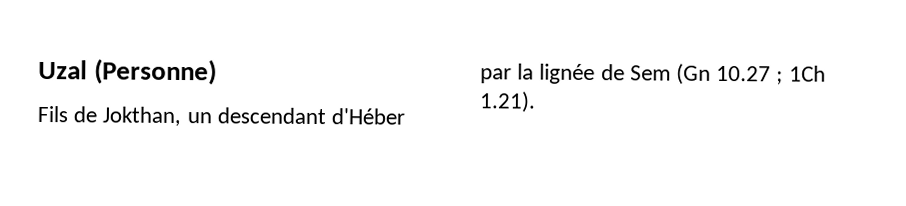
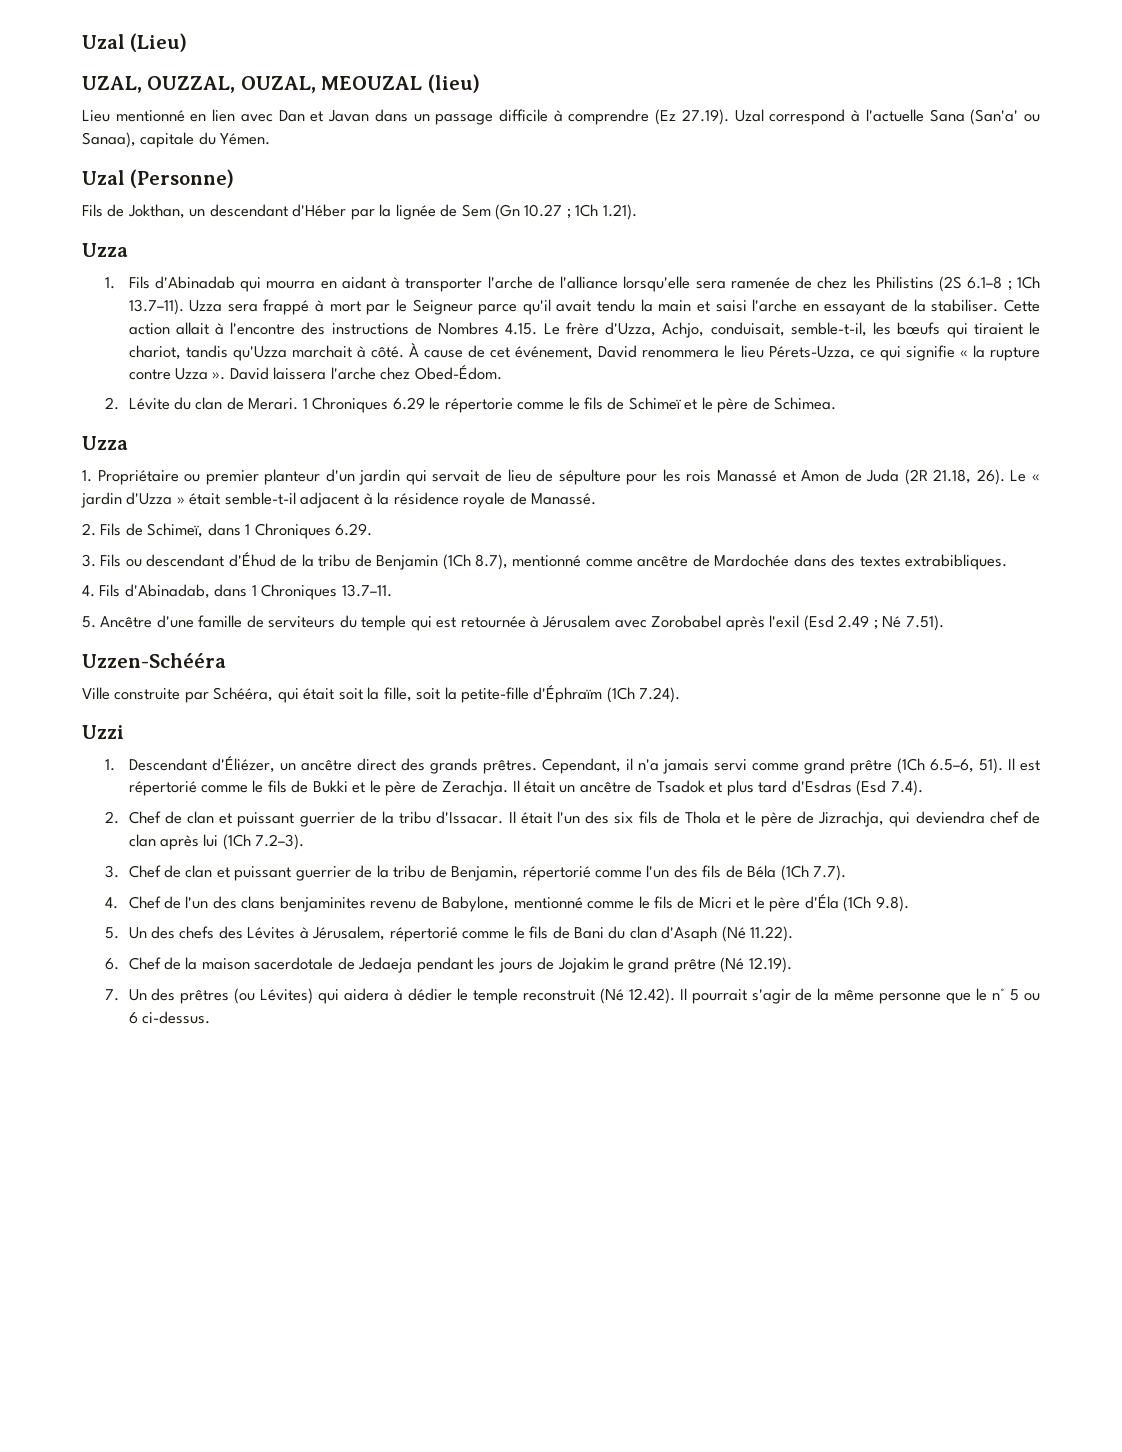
[38,59,88,80] Uzal -> [82,33,188,52] [82,74,480,93] [82,109,1041,125] [82,132,271,148] [82,170,125,185] Uzal (Lieu) // UZAL, OUZZAL, OUZAL, MEOUZAL (lieu) // Lieu mentionné en lien avec Dan et Javan dans un passage difficile à comprendre (Ez 27.19). Uzal correspond à l'actuelle Sana (San'a' ou Sanaa), capitale du Yémen. // Uzal
(536, 102) none -> [82,243,128,257] [105,276,1041,292] [128,299,1041,315] [128,322,1041,338] [128,342,1041,361] [128,364,502,380] [105,397,837,413] [82,436,128,450] [82,469,1040,485] [81,492,597,508] [82,523,373,539] [82,551,1008,570] [82,584,392,600] [82,615,944,631] [82,653,226,668] [82,684,681,703] [82,725,124,739] [105,755,1040,774] [128,780,923,796] [105,811,1040,827] [128,834,305,850] [105,865,847,881] [105,893,909,912] [105,926,794,942] [105,957,792,973] [105,988,1040,1004] [128,1011,210,1024] // Uzza // 1. Fils d'Abinadab qui mourra en aidant à transporter l'arche de l'alliance lorsqu'elle sera ramenée de chez les Philistins (2S 6.1–8 ; 1Ch 13.7–11). Uzza sera frappé à mort par le Seigneur parce qu'il avait tendu la main et saisi l'arche en essayant de la stabiliser. Cette action allait à l'encontre des instructions de Nombres 4.15. Le frère d'Uzza, Achjo, conduisait, semble-t-il, les bœufs qui tiraient le chariot, tandis qu'Uzza marchait à côté. À cause de cet événement, David renommera le lieu Pérets-Uzza, ce qui signifie « la rupture contre Uzza ». David laissera l'arche chez Obed-Édom. // 2. Lévite du clan de Merari. 1 Chroniques 6.29 le répertorie comme le fils de Schimeï et le père de Schimea. // Uzza // 1. Propriétaire ou premier planteur d'un jardin qui servait de lieu de sépulture pour les rois Manassé et Amon de Juda (2R 21.18, 26). Le « jardin d'Uzza » était semble-t-il adjacent à la résidence royale de Manassé. // 2. Fils de Schimeï, dans 1 Chroniques 6.29. // 3. Fils ou descendant d'Éhud de la tribu de Benjamin (1Ch 8.7), mentionné comme ancêtre de Mardochée dans des textes extrabibliques. // 4. Fils d'Abinadab, dans 1 Chroniques 13.7–11. // 5. Ancêtre d'une famille de serviteurs du temple qui est retournée à Jérusalem avec Zorobabel après l'exil (Esd 2.49 ; Né 7.51). // Uzzen-Schééra // Ville construite par Schééra, qui était soit la fille, soit la petite-fille d'Éphraïm (1Ch 7.24). // Uzzi // 1. Descendant d'Éliézer, un ancêtre direct des grands prêtres. Cependant, il n'a jamais servi comme grand prêtre (1Ch 6.5–6, 51). Il est répertorié comme le fils de Bukki et le père de Zerachja. Il était un ancêtre de Tsadok et plus tard d'Esdras (Esd 7.4). // 2. Chef de clan et puissant guerrier de la tribu d'Issacar. Il était l'un des six fils de Thola et le père de Jizrachja, qui deviendra chef de clan après lui (1Ch 7.2–3). // 3. Chef de clan et puissant guerrier de la tribu de Benjamin, répertorié comme l'un des fils de Béla (1Ch 7.7). // 4. Chef de l'un des clans benjaminites revenu de Babylone, mentionné comme le fils de Micri et le père d'Éla (1Ch 9.8). // 5. Un des chefs des Lévites à Jérusalem, répertorié comme le fils de Bani du clan d'Asaph (Né 11.22). // 6. Chef de la maison sacerdotale de Jedaeja pendant les jours de Jojakim le grand prêtre (Né 12.19). // 7. Un des prêtres (ou Lévites) qui aidera à dédier le temple reconstruit (Né 12.42). Il pourrait s'agir de la même personne que le n° 5 ou 6 ci-dessus.

